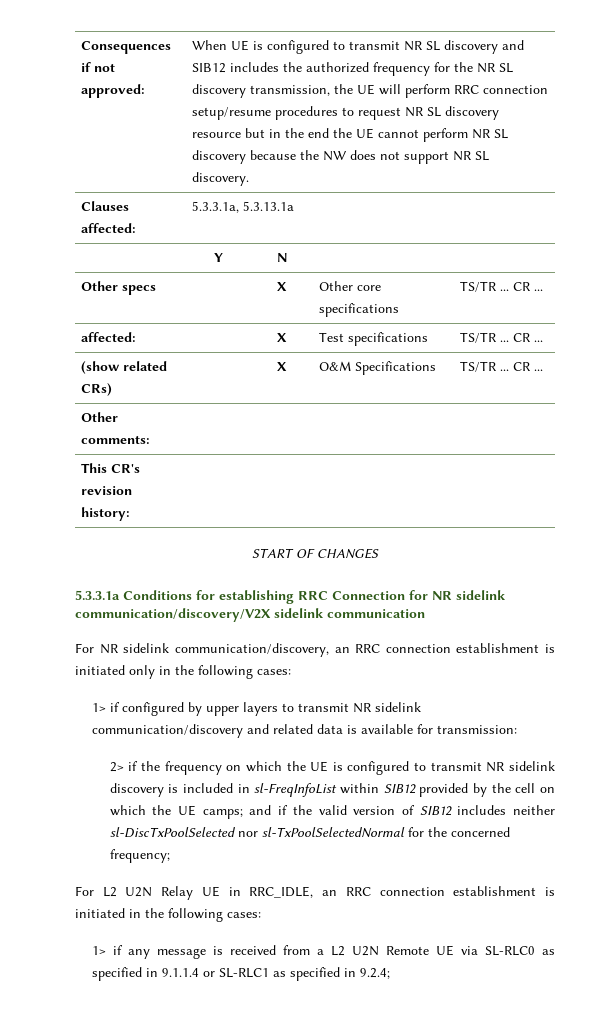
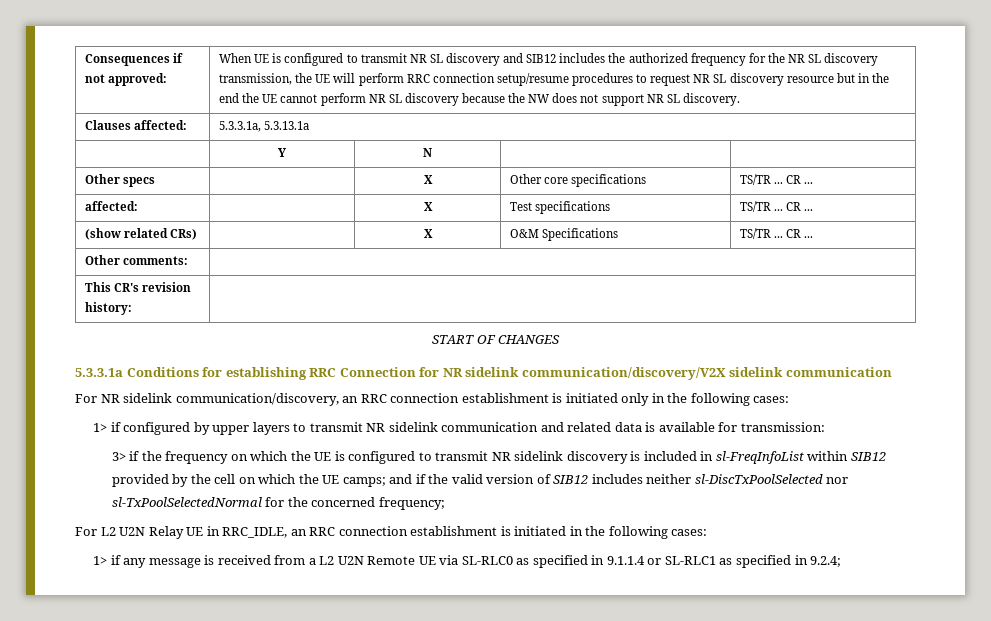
[92,724,244,738] communication/discovery -> [441,422,539,432] communication
[109,762,124,772] 2> -> [111,452,126,461] 3>

